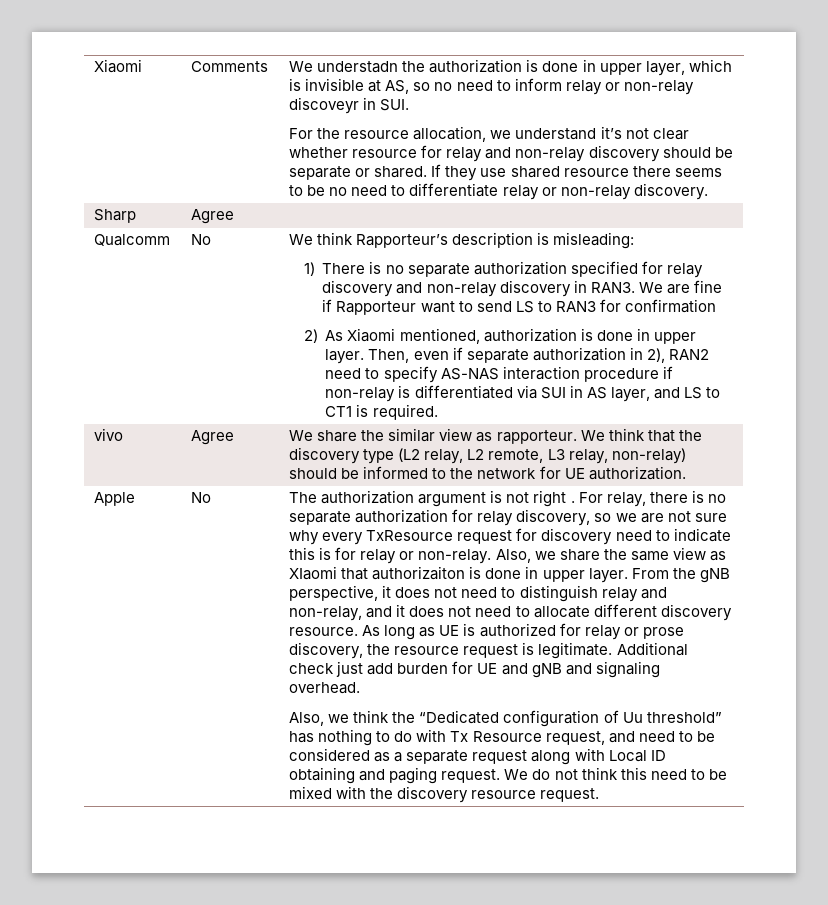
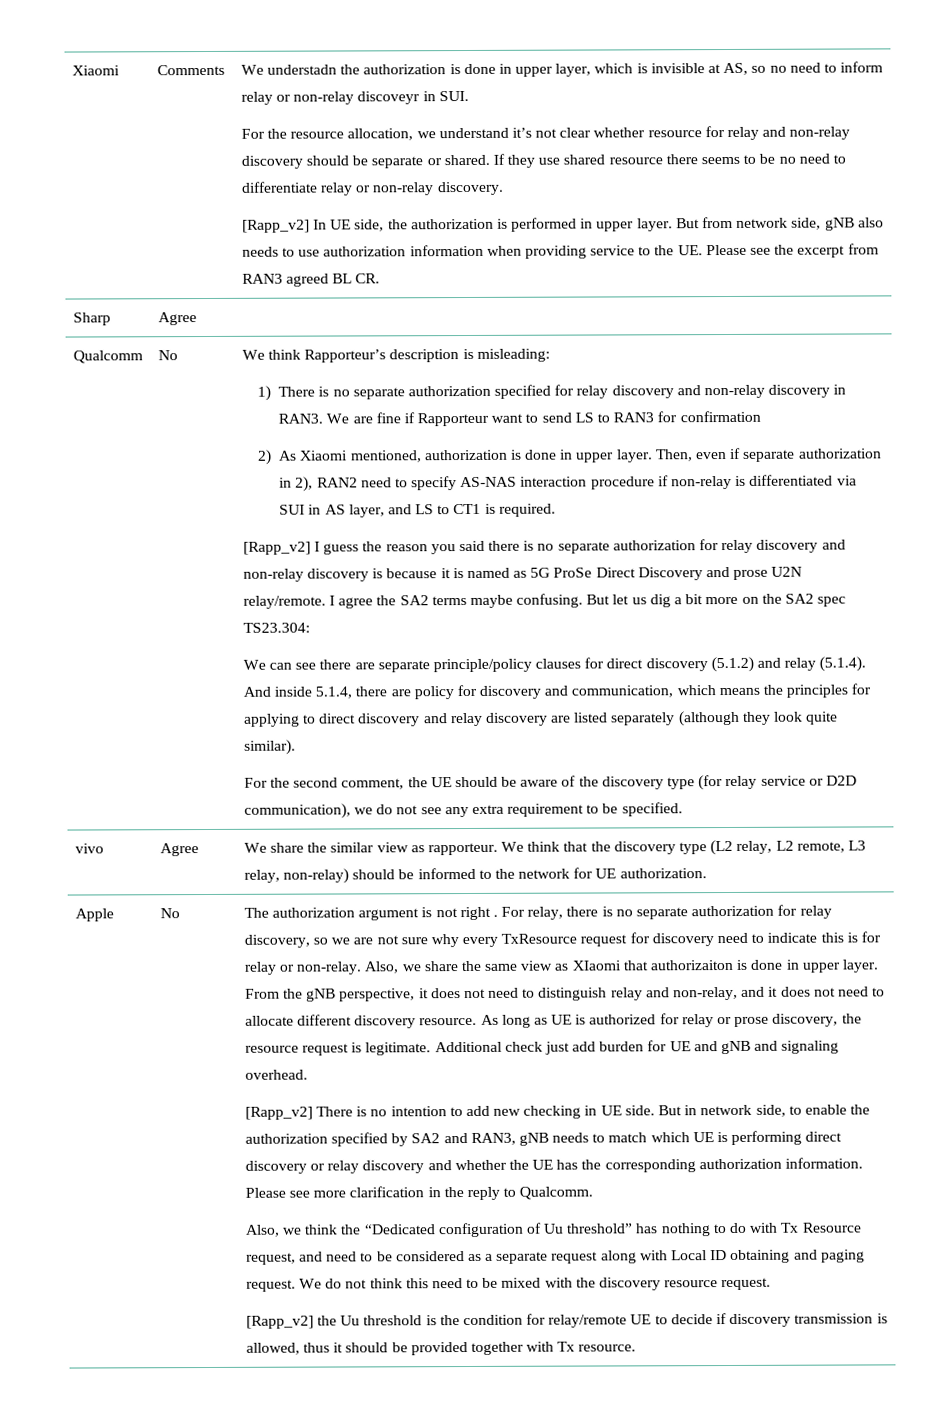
(708, 191) none -> [241,216,884,233] [241,243,879,259] [241,273,381,287] // [Rapp_v2] In UE side, the authorization is performed in upper layer. But from network side, gNB also needs to use authorization information when providing service to the UE. Please see the excerpt from RAN3 agreed BL CR.
(438, 412) none -> [242,539,846,555] [242,566,803,582] [242,593,847,609] [242,622,310,633] [242,656,867,673] [242,683,872,700] [243,710,839,727] [243,739,296,755] [243,775,857,791] [243,802,683,819] // [Rapp_v2] I guess the reason you said there is no separate authorization for relay discovery and non-relay discovery is because it is named as 5G ProSe Direct Discovery and prose U2N relay/remote. I agree the SA2 terms maybe confusing. But let us dig a bit more on the SA2 spec TS23.304: // We can see there are separate principle/policy clauses for direct discovery (5.1.2) and relay (5.1.4). And inside 5.1.4, there are policy for discovery and communication, which means the principles for applying to direct discovery and relay discovery are listed separately (although they look quite similar). // For the second comment, the UE should be aware of the discovery type (for relay service or D2D communication), we do not see any extra requirement to be specified.
(361, 688) none -> [244,1104,871,1120] [244,1130,843,1147] [244,1157,863,1174] [244,1186,594,1201] // [Rapp_v2] There is no intention to add new checking in UE side. But in network side, to enable the authorization specified by SA2 and RAN3, gNB needs to match which UE is performing direct discovery or relay discovery and whether the UE has the corresponding authorization information. Please see more clarification in the reply to Qualcomm.
(600, 795) none -> [245,1313,888,1329] [245,1341,637,1356] // [Rapp_v2] the Uu threshold is the condition for relay/remote UE to decide if discovery transmission is allowed, thus it should be provided together with Tx resource.

